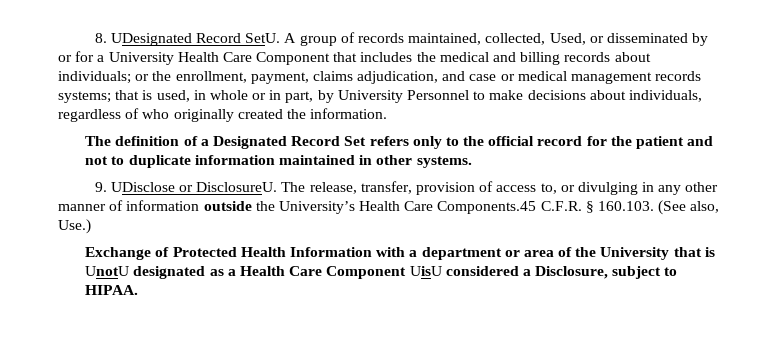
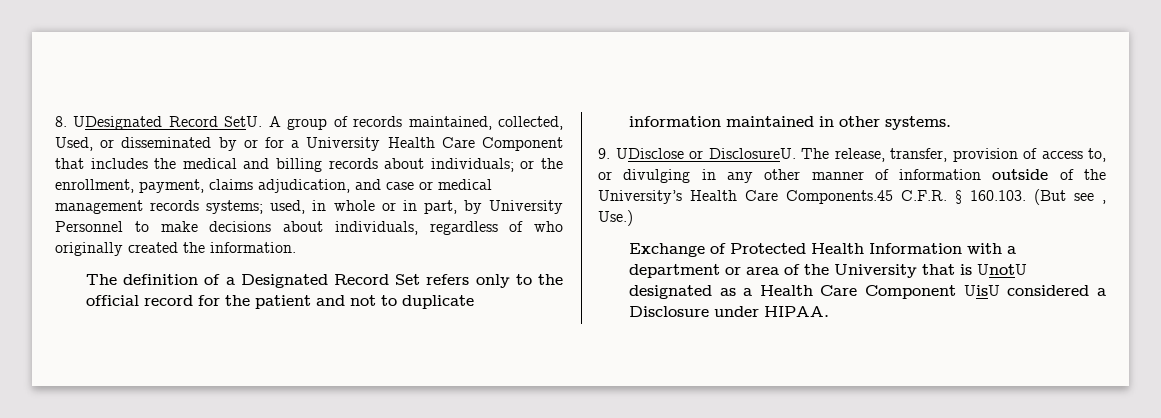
[115,90,153,100] that is -> (264, 207) none
(252, 206) none -> [1059,169,1074,180] of
[658,200,720,215] (See also, -> [1034,189,1106,205] (But see ,
[535,266,678,279] Disclosure, subject to -> [628,306,759,317] Disclosure under

